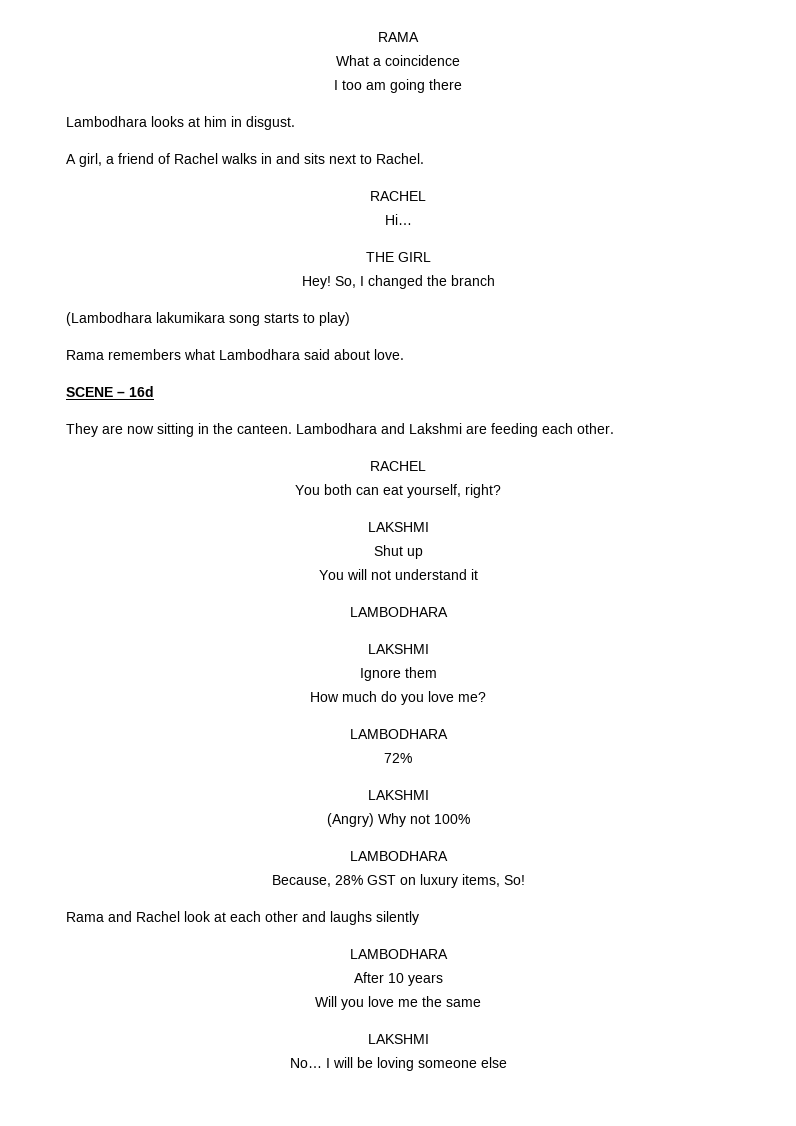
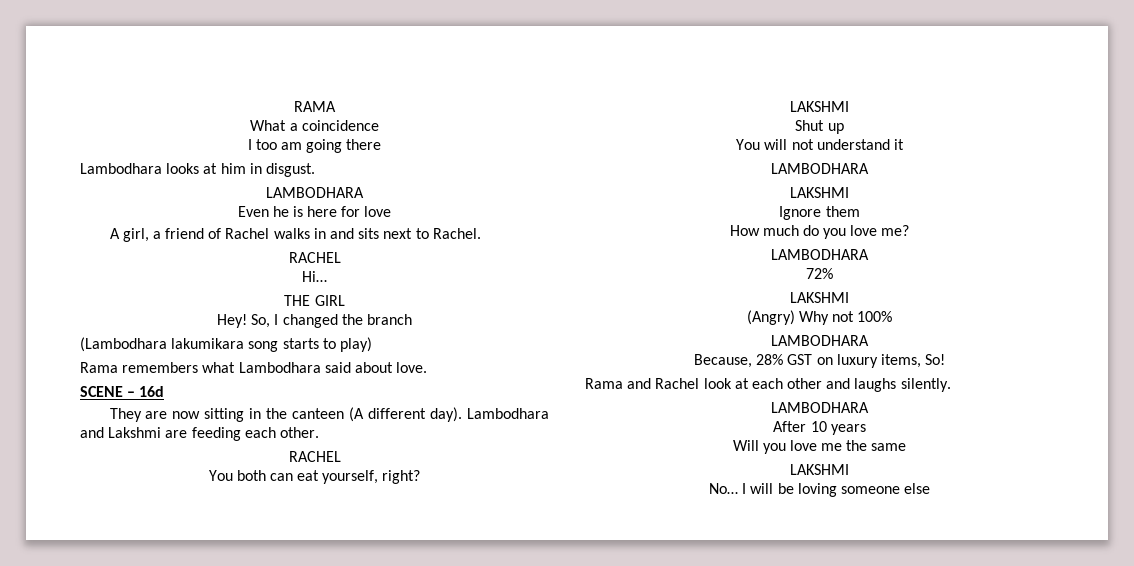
(295, 123) none -> [266,187,364,198] [237,206,392,217] // LAMBODHARA // Even he is here for love
[237,424,292,434] canteen. -> [292,407,463,422] canteen (A different day).
[376,911,419,925] silently -> [900,378,951,392] silently.

